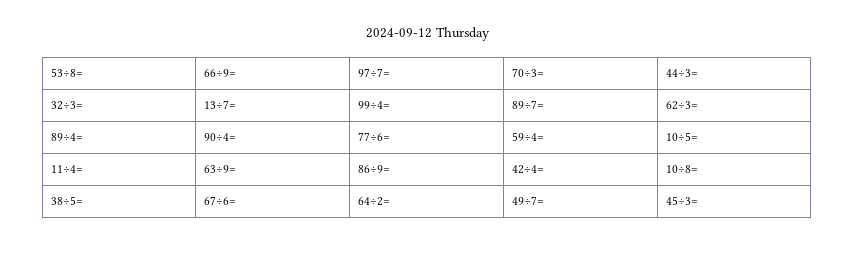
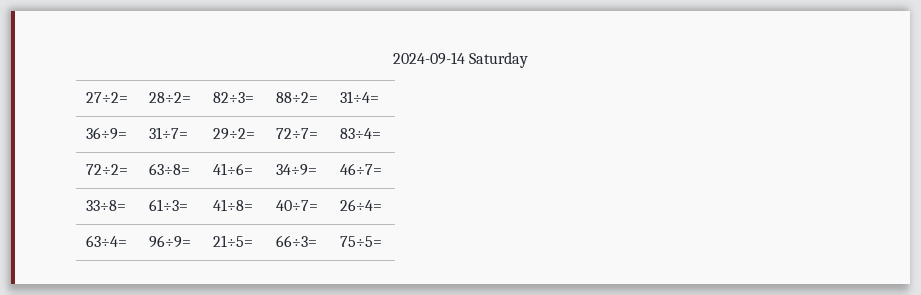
[365,27,490,41] [50,68,83,77] [203,69,236,77] [357,68,390,77] [511,68,544,77] [665,69,698,77] [50,101,83,110] [203,100,236,109] [357,101,390,109] [511,100,544,109] [665,101,698,110] [50,133,83,141] [203,133,236,141] [357,132,390,141] [511,132,544,141] [665,132,698,141] [50,165,83,173] [203,165,236,173] [357,165,390,173] [511,165,544,174] [665,165,698,173] [50,196,83,205] [203,196,236,205] [357,197,390,206] [511,196,544,205] [665,196,698,205] 2024-09-12 Thursday // 53÷8= | 66÷9= | 97÷7= | 70÷3= | 44÷3= // 32÷3= | 13÷7= | 99÷4= | 89÷7= | 62÷3= // 89÷4= | 90÷4= | 77÷6= | 59÷4= | 10÷5= // 11÷4= | 63÷9= | 86÷9= | 42÷4= | 10÷8= // 38÷5= | 67÷6= | 64÷2= | 49÷7= | 45÷3= -> [392,52,529,68] [86,92,129,103] [149,92,192,103] [213,92,255,103] [276,92,319,103] [340,91,380,103] [86,127,128,140] [149,127,189,139] [213,128,256,140] [276,128,319,139] [340,128,382,139] [86,164,129,175] [149,163,191,175] [213,163,254,175] [276,164,318,176] [340,163,383,175] [86,200,127,211] [149,199,189,211] [213,199,254,211] [276,200,319,211] [340,199,383,211] [86,235,128,247] [149,235,192,248] [213,235,254,247] [276,235,318,247] [340,236,383,247] 2024-09-14 Saturday // 27÷2= | 28÷2= | 82÷3= | 88÷2= | 31÷4= // 36÷9= | 31÷7= | 29÷2= | 72÷7= | 83÷4= // 72÷2= | 63÷8= | 41÷6= | 34÷9= | 46÷7= // 33÷8= | 61÷3= | 41÷8= | 40÷7= | 26÷4= // 63÷4= | 96÷9= | 21÷5= | 66÷3= | 75÷5=

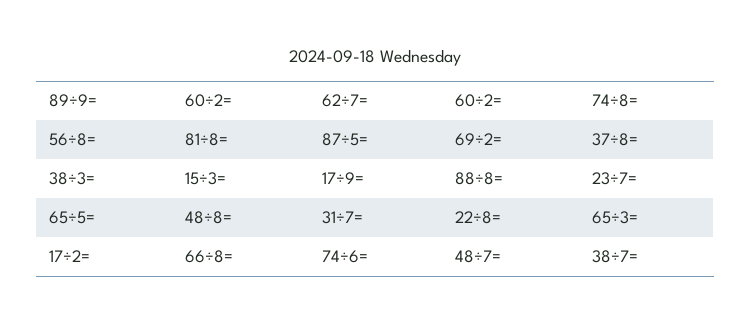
[392,52,529,68] [86,92,129,103] [149,92,192,103] [213,92,255,103] [276,92,319,103] [340,91,380,103] [86,127,128,140] [149,127,189,139] [213,128,256,140] [276,128,319,139] [340,128,382,139] [86,164,129,175] [149,163,191,175] [213,163,254,175] [276,164,318,176] [340,163,383,175] [86,200,127,211] [149,199,189,211] [213,199,254,211] [276,200,319,211] [340,199,383,211] [86,235,128,247] [149,235,192,248] [213,235,254,247] [276,235,318,247] [340,236,383,247] 2024-09-14 Saturday // 27÷2= | 28÷2= | 82÷3= | 88÷2= | 31÷4= // 36÷9= | 31÷7= | 29÷2= | 72÷7= | 83÷4= // 72÷2= | 63÷8= | 41÷6= | 34÷9= | 46÷7= // 33÷8= | 61÷3= | 41÷8= | 40÷7= | 26÷4= // 63÷4= | 96÷9= | 21÷5= | 66÷3= | 75÷5= -> [289,49,461,66] [49,94,98,107] [185,94,233,107] [322,94,369,107] [455,94,503,107] [592,94,639,107] [49,133,97,146] [185,133,229,146] [322,133,369,146] [455,133,503,146] [592,133,639,146] [49,172,96,185] [185,172,227,185] [322,172,365,184] [455,172,504,185] [592,172,638,185] [49,211,96,224] [185,211,233,224] [322,211,364,224] [455,211,502,224] [592,211,639,224] [49,250,91,262] [185,250,234,263] [322,250,369,263] [455,250,502,263] [592,250,639,263] 2024-09-18 Wednesday // 89÷9= | 60÷2= | 62÷7= | 60÷2= | 74÷8= // 56÷8= | 81÷8= | 87÷5= | 69÷2= | 37÷8= // 38÷3= | 15÷3= | 17÷9= | 88÷8= | 23÷7= // 65÷5= | 48÷8= | 31÷7= | 22÷8= | 65÷3= // 17÷2= | 66÷8= | 74÷6= | 48÷7= | 38÷7=

